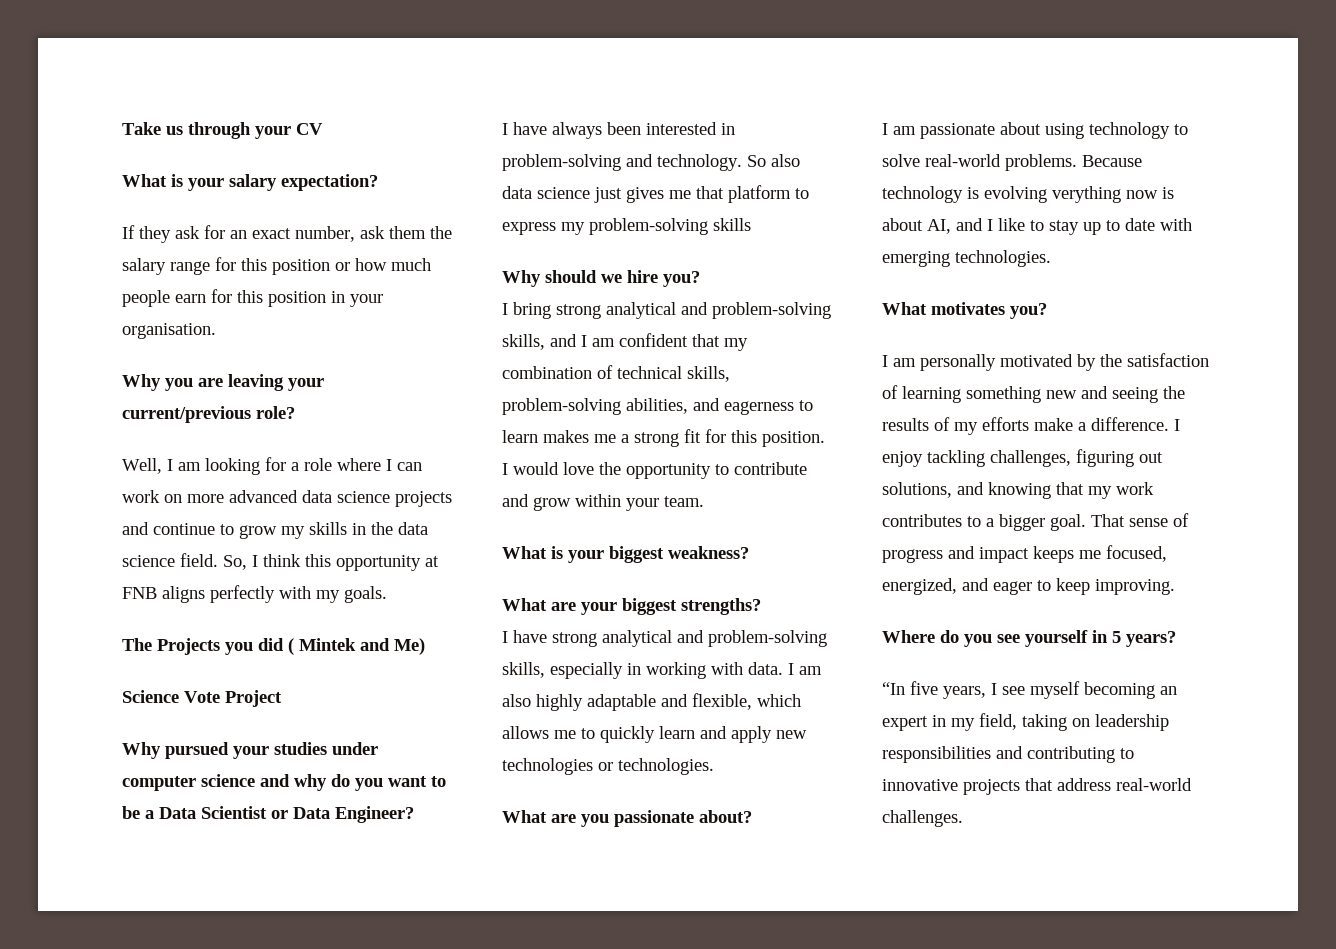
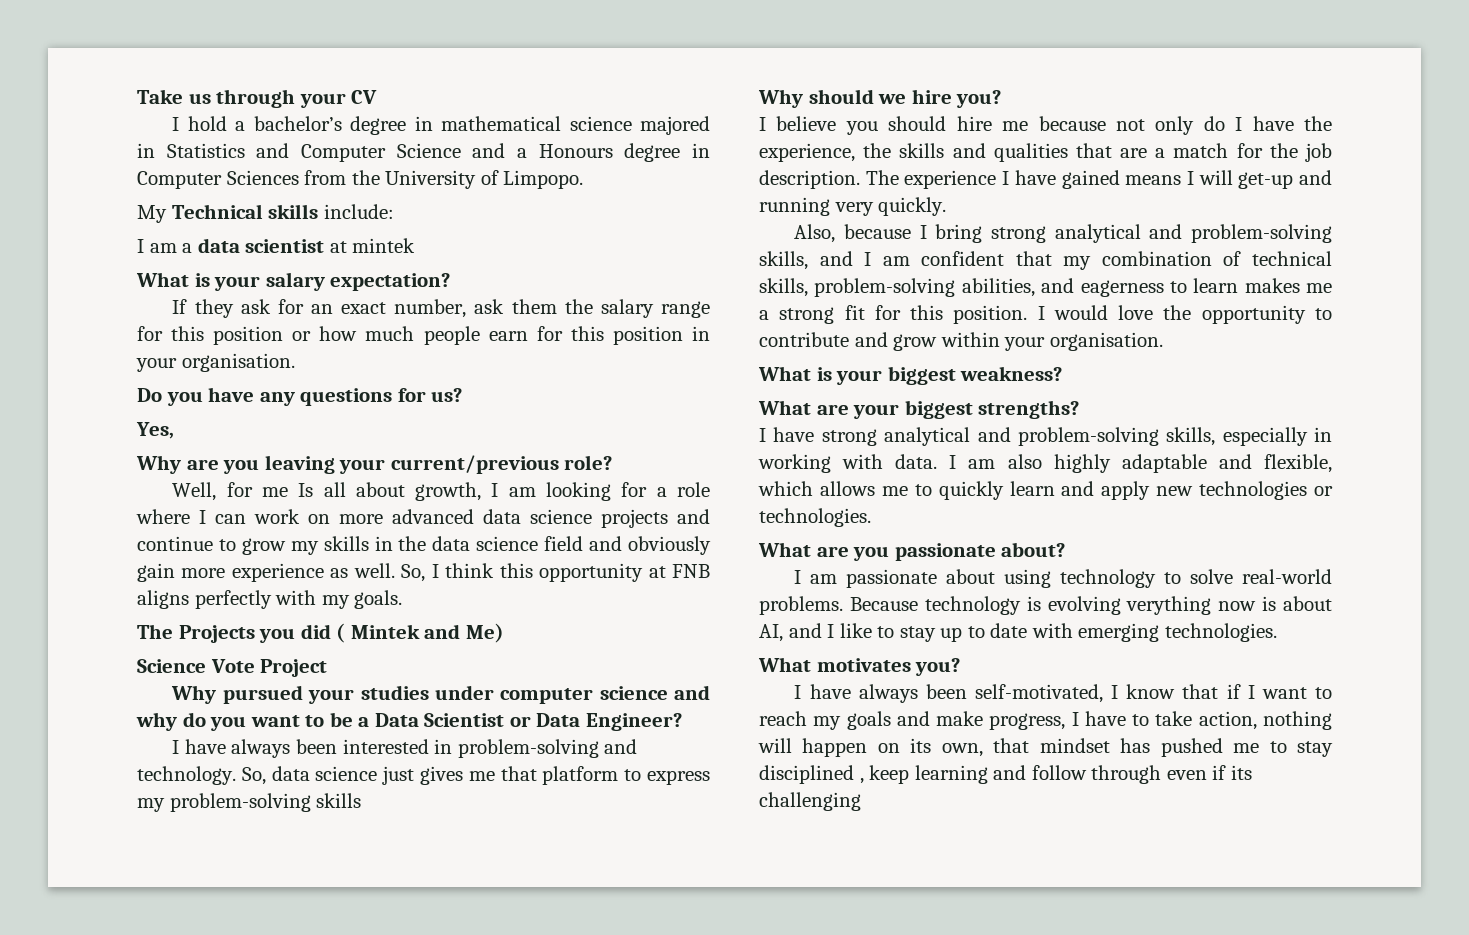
(323, 129) none -> [172,116,710,135] [137,143,711,162] [137,170,584,189] [137,204,394,223] [137,238,416,253] // I hold a bachelor’s degree in mathematical science majored in Statistics and Computer Science and a Honours degree in Computer Sciences from the University of Limpopo. // My Technical skills include: // I am a data scientist at mintek
[122,374,223,391] // Why you are -> [137,387,463,406] [136,422,174,439] [136,455,260,474] // Do you have any questions for us? // Yes, // Why are you
(162, 466) none -> [226,482,482,501] for me Is all about growth,
[180,553,218,567] field. -> [544,536,712,555] [137,563,395,582] field and obviously gain more experience as well.
[747,154,800,167] So also -> [241,767,266,785] So,
(508, 309) none -> [776,116,1332,135] [759,143,1332,162] [759,170,1332,189] [759,197,947,216] [794,224,927,243] believe you should hire me because not only do I have the experience, the skills and qualities that are a match for the job description. The experience I have gained means I will get-up and running very quickly. // Also, because I
[664,496,704,507] team. -> [1049,332,1163,351] organisation.
[893,353,1209,371] [882,385,1185,403] [882,417,1180,435] [882,449,1163,467] [882,482,1154,499] [882,513,1189,531] [882,545,1167,563] [882,578,1175,595] [882,630,1176,647] [882,681,1177,699] [882,713,1169,731] [882,746,1134,763] [882,778,1192,795] [882,810,963,827] am personally motivated by the satisfaction of learning something new and seeing the results of my efforts make a difference. I enjoy tackling challenges, figuring out solutions, and knowing that my work contributes to a bigger goal. That sense of progress and impact keeps me focused, energized, and eager to keep improving. // Where do you see yourself in 5 years? // “In five years, I see myself becoming an expert in my field, taking on leadership responsibilities and contributing to innovative projects that address real-world challenges. -> [809,684,1332,703] [759,711,1332,730] [758,738,1333,757] [759,765,1252,784] [759,792,861,811] have always been self-motivated, I know that if I want to reach my goals and make progress, I have to take action, nothing will happen on its own, that mindset has pushed me to stay disciplined , keep learning and follow through even if its challenging

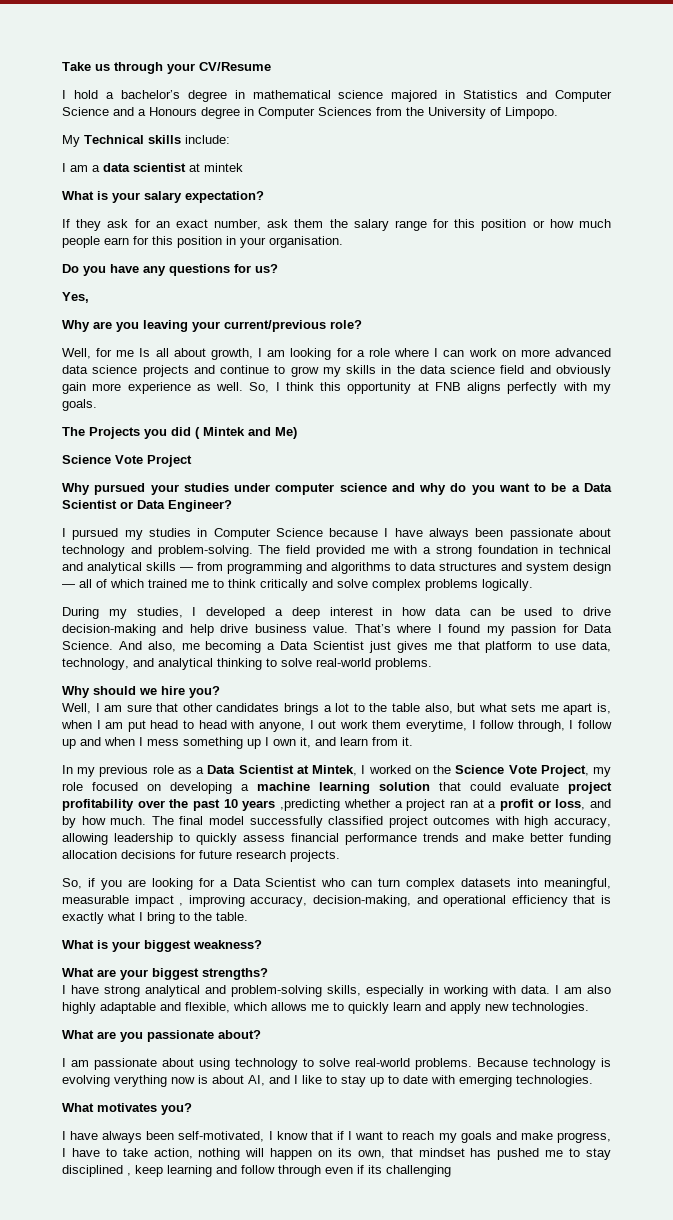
[351,90,378,104] CV -> [199,62,271,71] CV/Resume
[184,739,638,758] [137,766,378,785] have always been interested in problem-solving and technology. So, data science -> [72,528,612,540] [62,545,611,557] [62,562,611,574] [62,579,533,591] [62,607,612,619] [62,624,612,636] [62,641,365,653] pursued my studies in Computer Science because I have always been passionate about technology and problem-solving. The field provided me with a strong foundation in technical and analytical skills — from programming and algorithms to data structures and system design — all of which trained me to think critically and solve complex problems logically. // During my studies, I developed a deep interest in how data can be used to drive decision-making and help drive business value. That’s where I found my passion for Data Science. And also, me becoming a Data Scientist
[647,770,711,785] [137,793,362,812] express my problem-solving skills -> [555,641,612,652] [62,658,432,670] use data, technology, and analytical thinking to solve real-world problems.
[759,116,1332,135] [759,143,1332,162] [759,170,1332,189] [759,197,947,216] [794,224,1332,243] [759,251,1332,270] [759,278,1332,297] [759,305,1332,324] [759,332,1163,351] I believe you should hire me because not only do I have the experience, the skills and qualities that are a match for the job description. The experience I have gained means I will get-up and running very quickly. // Also, because I bring strong analytical and problem-solving skills, and I am confident that my combination of technical skills, problem-solving abilities, and eagerness to learn makes me a strong fit for this position. I would love the opportunity to contribute and grow within your organisation. -> [62,703,611,715] [61,720,612,732] [62,737,413,749] [62,765,612,777] [62,782,612,794] [62,799,611,811] [62,816,611,828] [62,833,611,845] [62,850,340,862] [62,878,611,890] [62,895,612,907] [62,912,248,924] Well, I am sure that other candidates brings a lot to the table also, but what sets me apart is, when I am put head to head with anyone, I out work them everytime, I follow through, I follow up and when I mess something up I own it, and learn from it. // In my previous role as a Data Scientist at Mintek, I worked on the Science Vote Project, my role focused on developing a machine learning solution that could evaluate project profitability over the past 10 years ,predicting whether a project ran at a profit or loss, and by how much. The final model successfully classified project outcomes with high accuracy, allowing leadership to quickly assess financial performance trends and make better funding allocation decisions for future research projects. // So, if you are looking for a Data Scientist who can turn complex datasets into meaningful, measurable impact , improving accuracy, decision-making, and operational efficiency that is exactly what I bring to the table.
[1199,481,1333,500] technologies or -> (509, 1007) none

